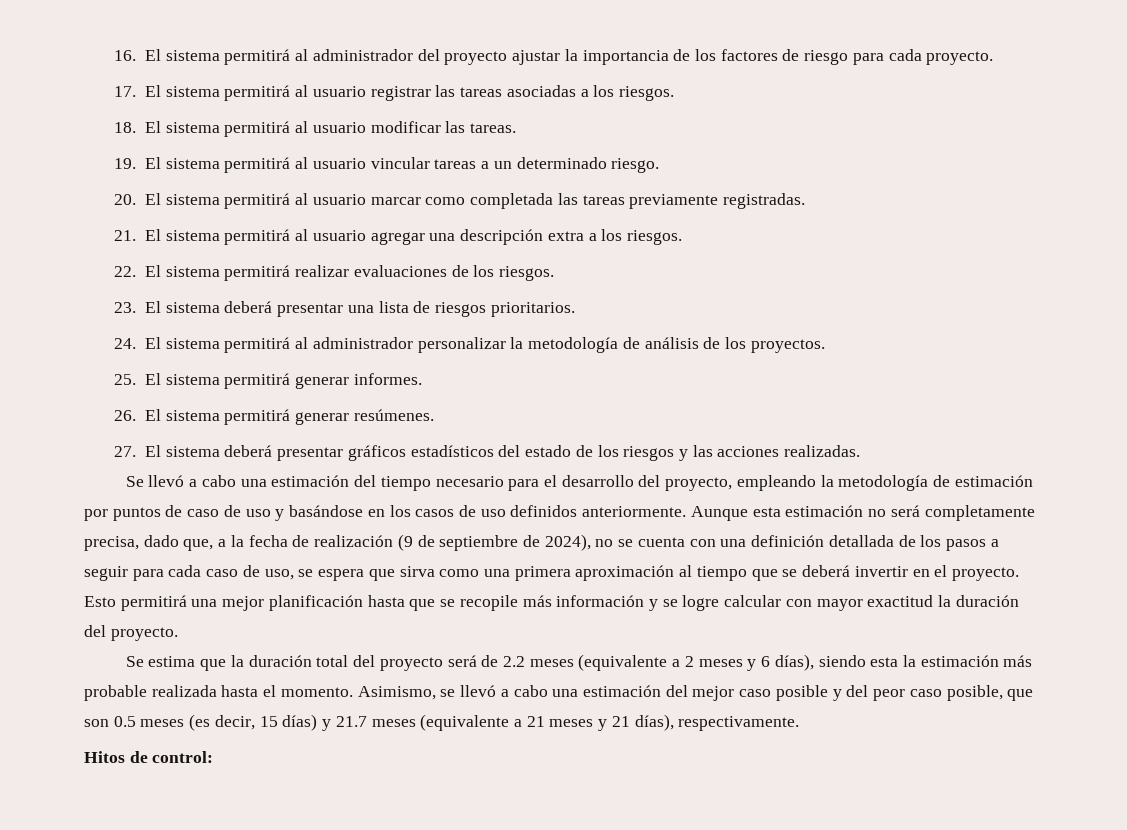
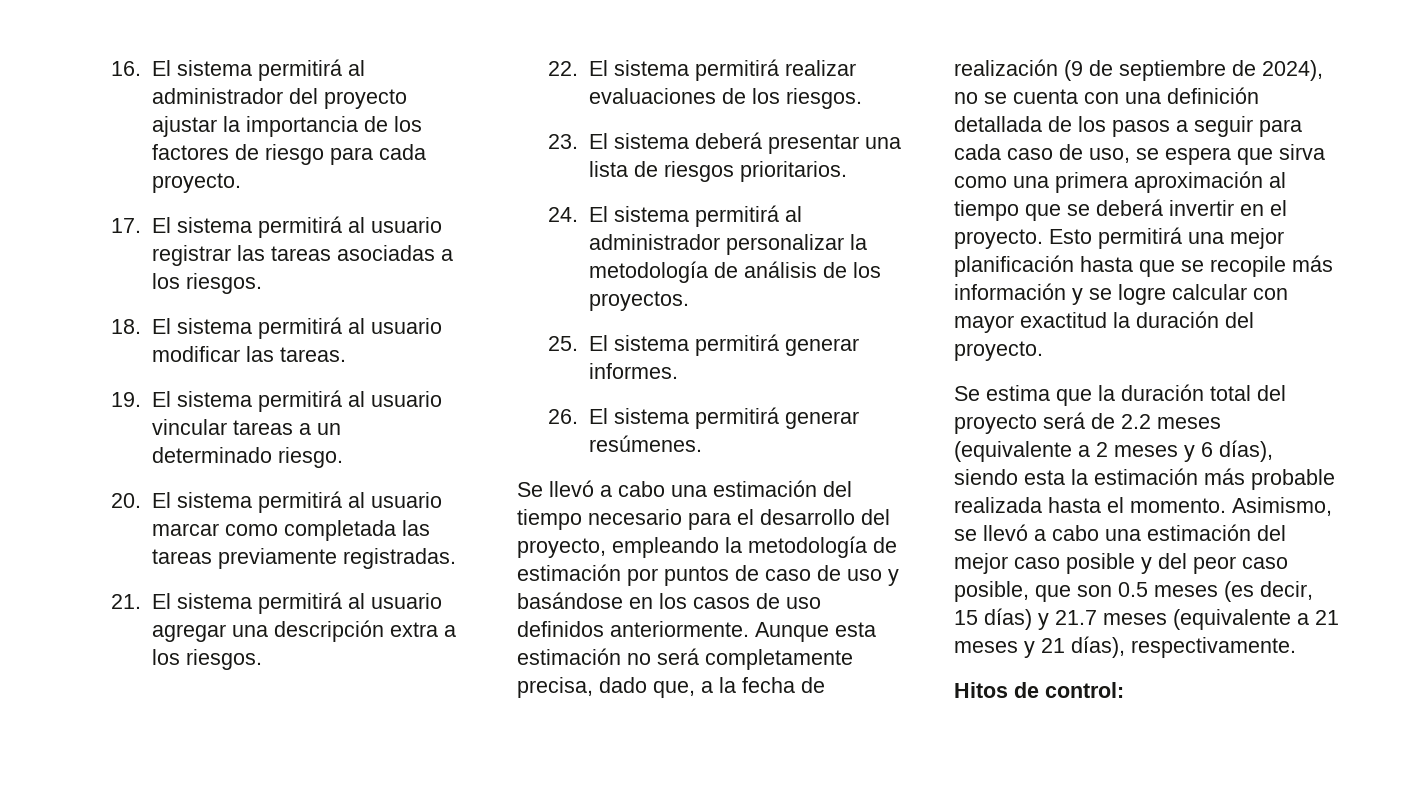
[114,445,861,461] // 27. El sistema deberá presentar gráficos estadísticos del estado de los riesgos y las acciones realizadas. -> (702, 443) none

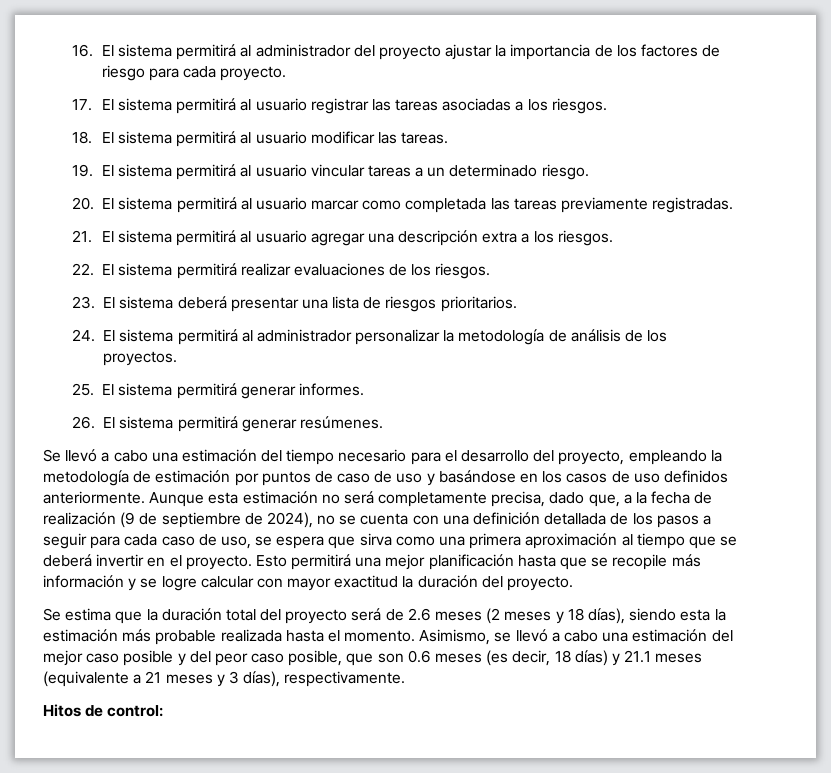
[1121,414,1221,429] [954,441,1213,462] 2.2 meses (equivalente a 2 meses y 6 -> [407,608,584,624] 2.6 meses (2 meses y 18
[1118,582,1148,597] 0.5 -> [407,650,431,663] 0.6
[954,610,978,625] 15 -> [554,650,571,663] 18
[1055,610,1097,625] 21.7 -> [624,650,652,663] 21.1
[1041,638,1065,653] 21 -> [228,671,239,684] 3

